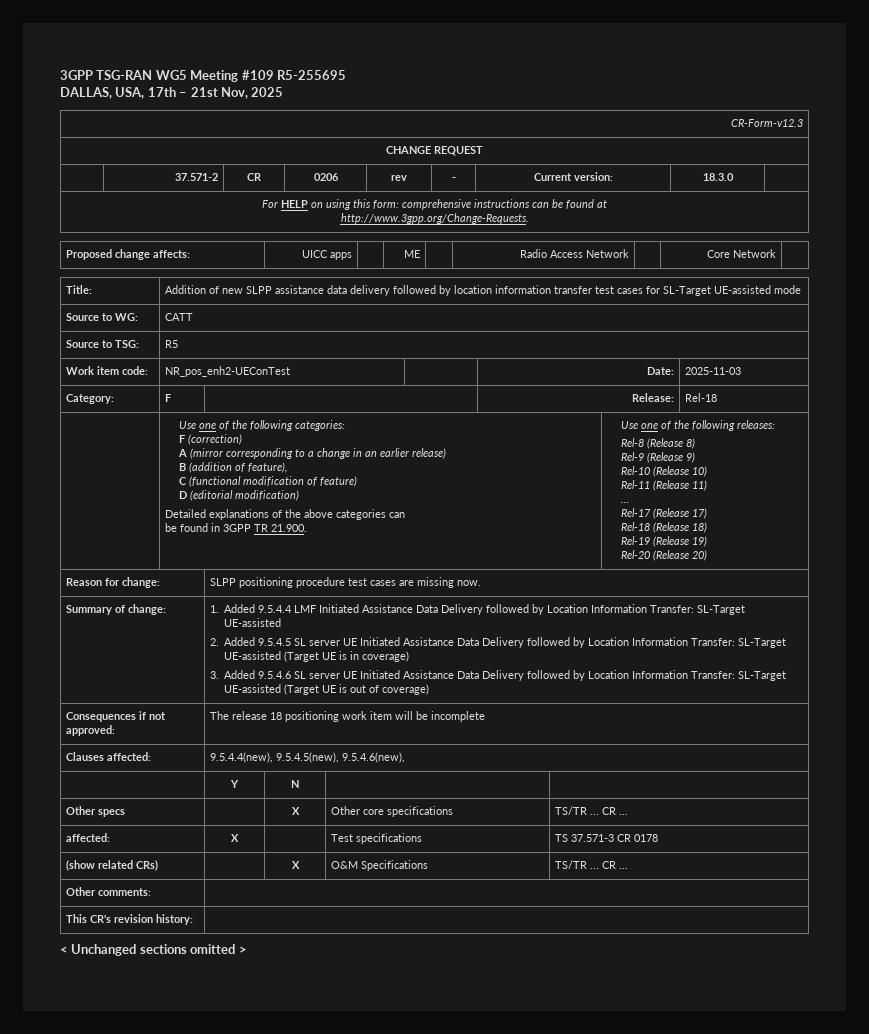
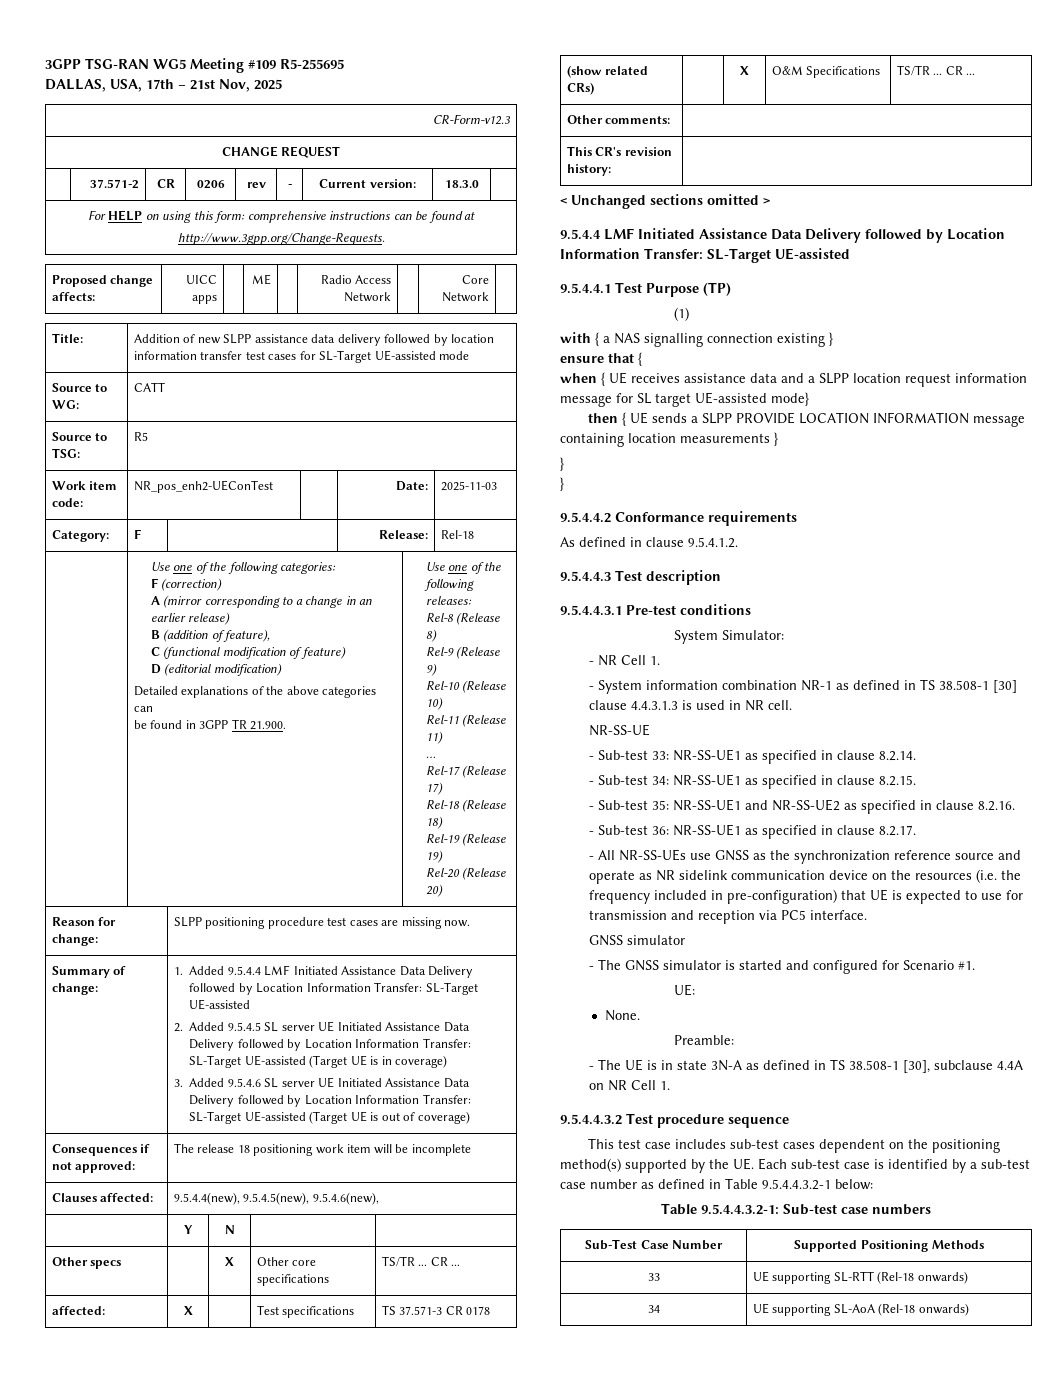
(247, 950) none -> [560,228,1005,243] [560,248,850,263] [560,282,731,297] [674,307,690,321] [560,332,833,347] [560,352,642,366] [560,372,1027,387] [560,392,809,407] [588,412,1026,427] [560,432,778,447] [560,457,564,471] [560,477,564,491] [560,511,797,526] [560,537,738,548] [560,570,721,585] [560,604,751,616] [674,630,785,644] [588,655,660,666] [588,679,1017,694] [588,700,792,711] [588,724,650,736] [588,749,916,764] [588,774,916,789] [588,799,1015,814] [588,824,916,839] [588,849,1021,864] [588,869,1021,884] [588,889,1023,904] [588,910,867,924] [588,935,685,946] [588,959,975,974] [674,984,696,996] [604,1010,640,1021] [674,1035,735,1045] [588,1059,1023,1073] [588,1080,670,1091] [560,1113,789,1128] [588,1138,1001,1153] [560,1158,1030,1173] [560,1178,873,1190] [661,1203,931,1215] [584,1239,724,1250] [794,1240,984,1252] [647,1273,660,1281] [752,1271,968,1284] [647,1305,660,1313] [752,1303,969,1316] // 9.5.4.4 LMF Initiated Assistance Data Delivery followed by Location Information Transfer: SL-Target UE-assisted // 9.5.4.4.1 Test Purpose (TP) // (1) // with { a NAS signalling connection existing } // ensure that { // when { UE receives assistance data and a SLPP location request information message for SL target UE-assisted mode} // then { UE sends a SLPP PROVIDE LOCATION INFORMATION message containing location measurements } // } // } // 9.5.4.4.2 Conformance requirements // As defined in clause 9.5.4.1.2. // 9.5.4.4.3 Test description // 9.5.4.4.3.1 Pre-test conditions // System Simulator: // - NR Cell 1. // - System information combination NR-1 as defined in TS 38.508-1 [30] clause 4.4.3.1.3 is used in NR cell. // NR-SS-UE // - Sub-test 33: NR-SS-UE1 as specified in clause 8.2.14. // - Sub-test 34: NR-SS-UE1 as specified in clause 8.2.15. // - Sub-test 35: NR-SS-UE1 and NR-SS-UE2 as specified in clause 8.2.16. // - Sub-test 36: NR-SS-UE1 as specified in clause 8.2.17. // - All NR-SS-UEs use GNSS as the synchronization reference source and operate as NR sidelink communication device on the resources (i.e. the frequency included in pre-configuration) that UE is expected to use for transmission and reception via PC5 interface. // GNSS simulator // - The GNSS simulator is started and configured for Scenario #1. // UE: // None. // Preamble: // - The UE is in state 3N-A as defined in TS 38.508-1 [30], subclause 4.4A on NR Cell 1. // 9.5.4.4.3.2 Test procedure sequence // This test case includes sub-test cases dependent on the positioning method(s) supported by the UE. Each sub-test case is identified by a sub-test case number as defined in Table 9.5.4.4.3.2-1 below: // Table 9.5.4.4.3.2-1: Sub-test case numbers // Sub-Test Case Number | Supported Positioning Methods // 33 | UE supporting SL-RTT (Rel-18 onwards) // 34 | UE supporting SL-AoA (Rel-18 onwards)

